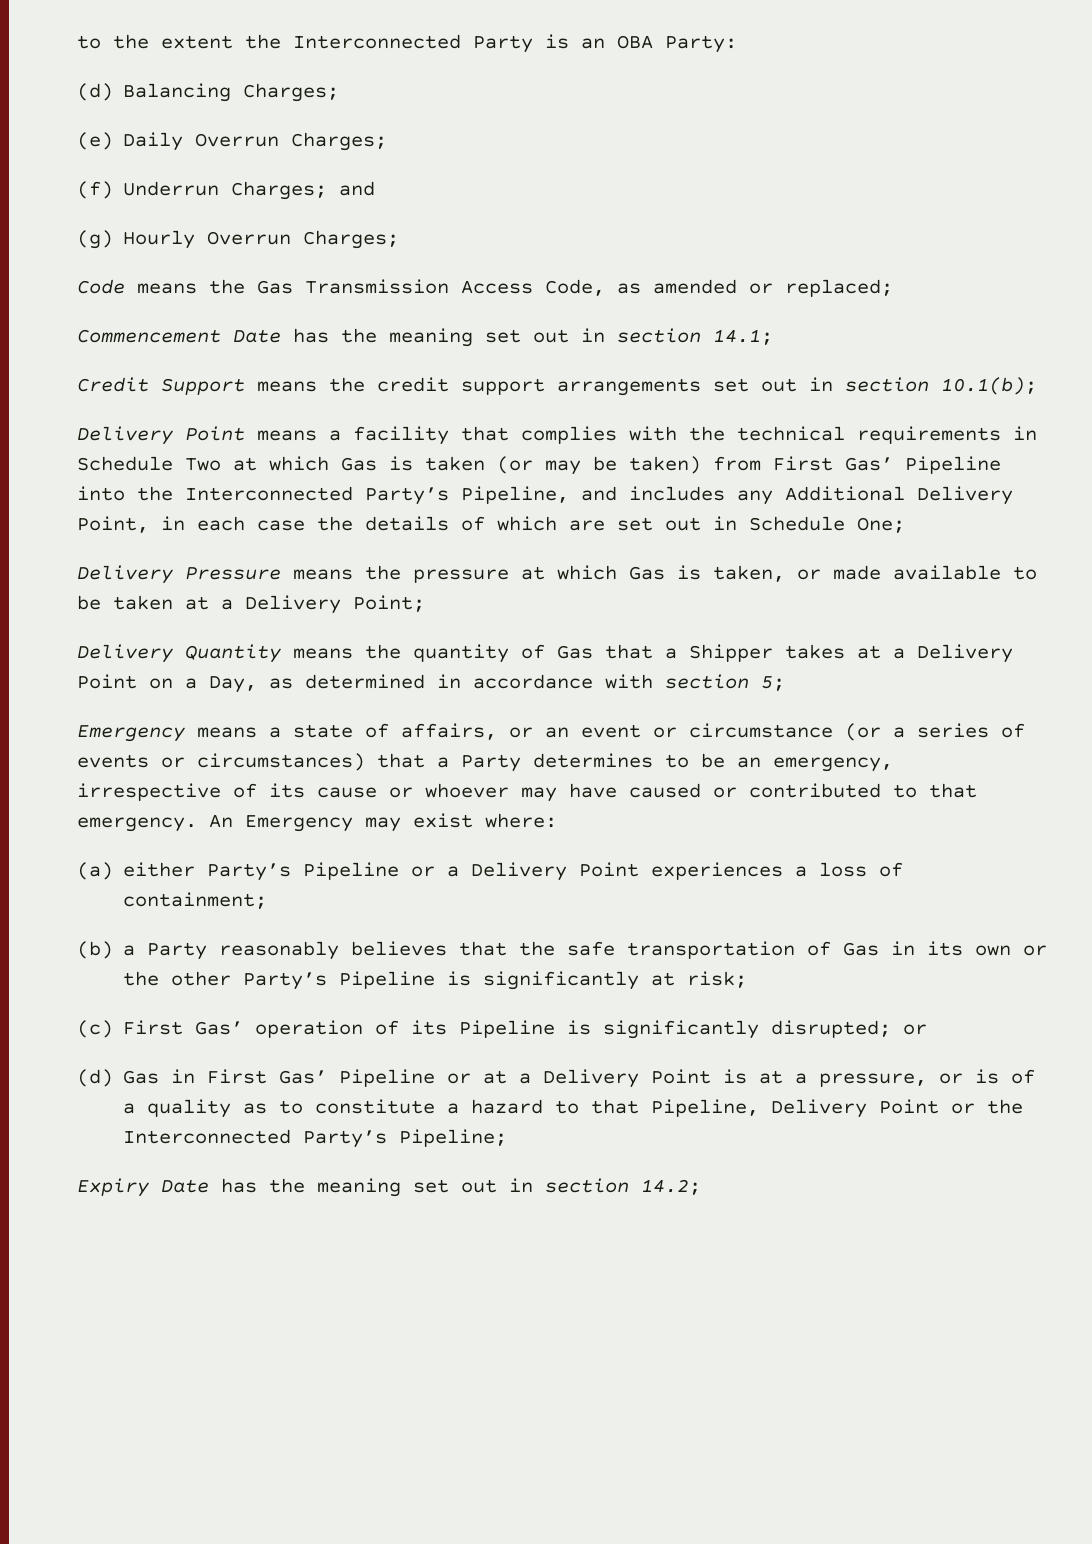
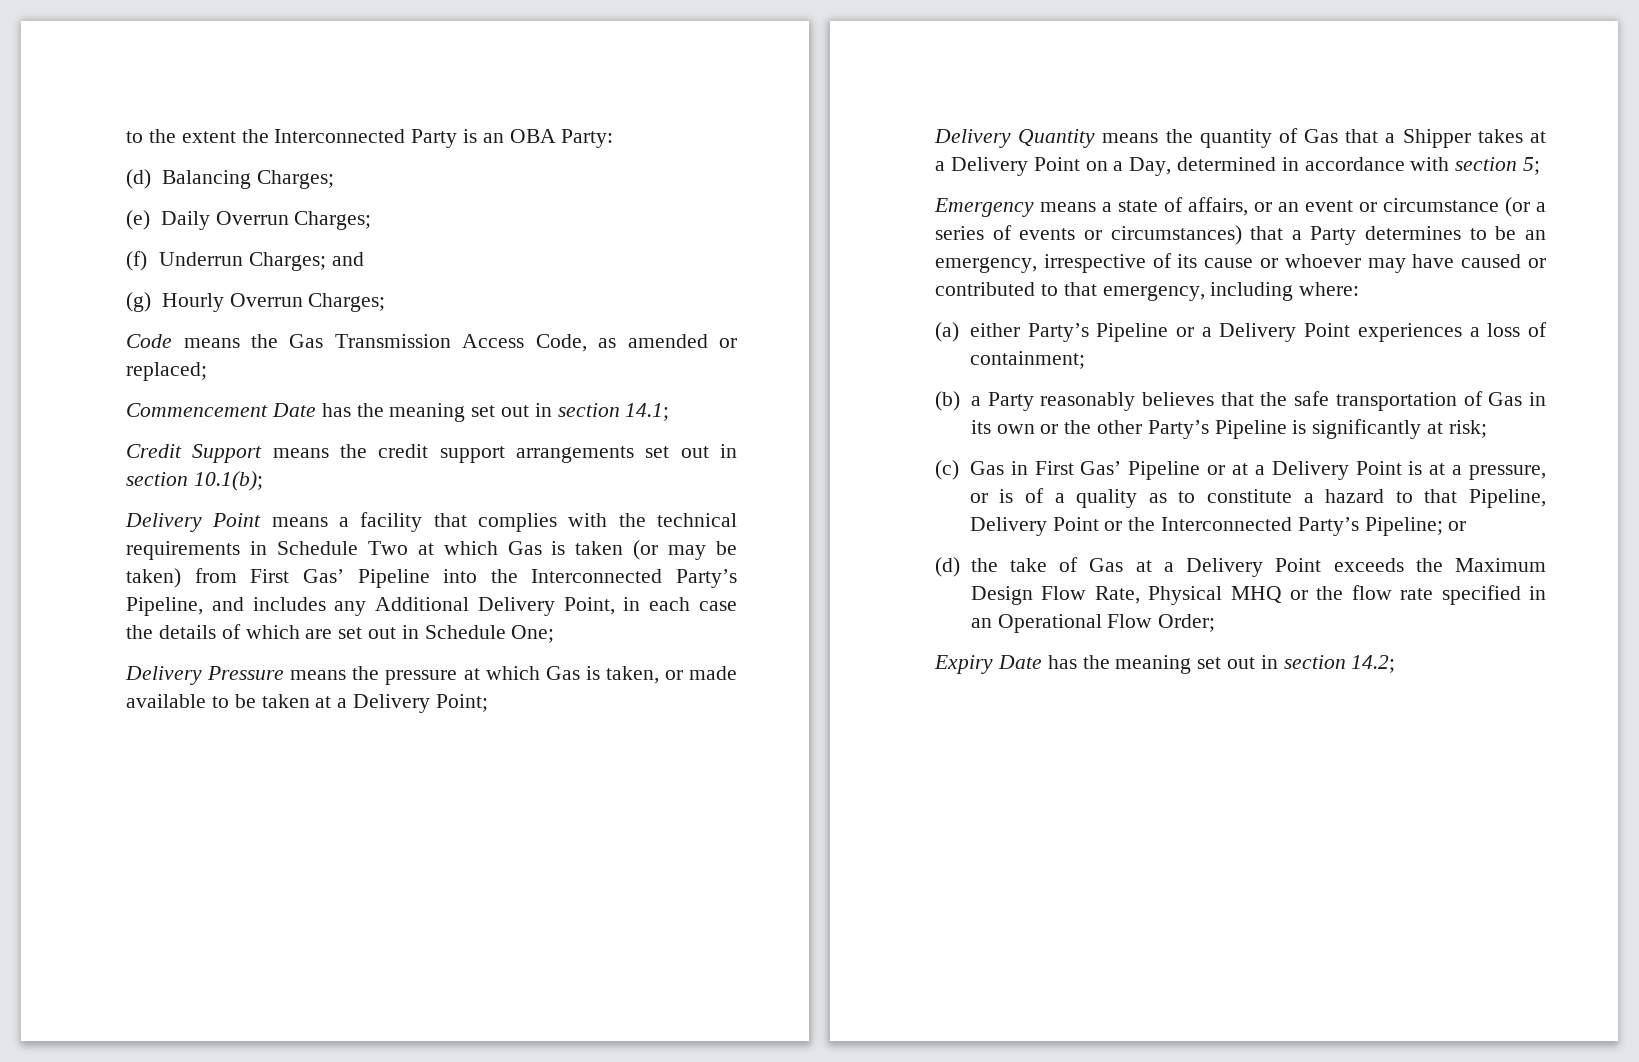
[268,678,293,689] as -> (1172, 166) none
[76,813,473,832] emergency. An Emergency may exist -> [1102,282,1294,301] emergency, including
[123,1020,928,1039] [76,1069,113,1087] First Gas’ operation of its Pipeline is significantly disrupted; or // (d) -> (960, 470) none
(508, 1138) none -> [1448,521,1467,531] [935,557,1546,577] [970,585,1546,605] [970,614,1216,633] or // (d) the take of Gas at a Delivery Point exceeds the Maximum Design Flow Rate, Physical MHQ or the flow rate specified in an Operational Flow Order;

